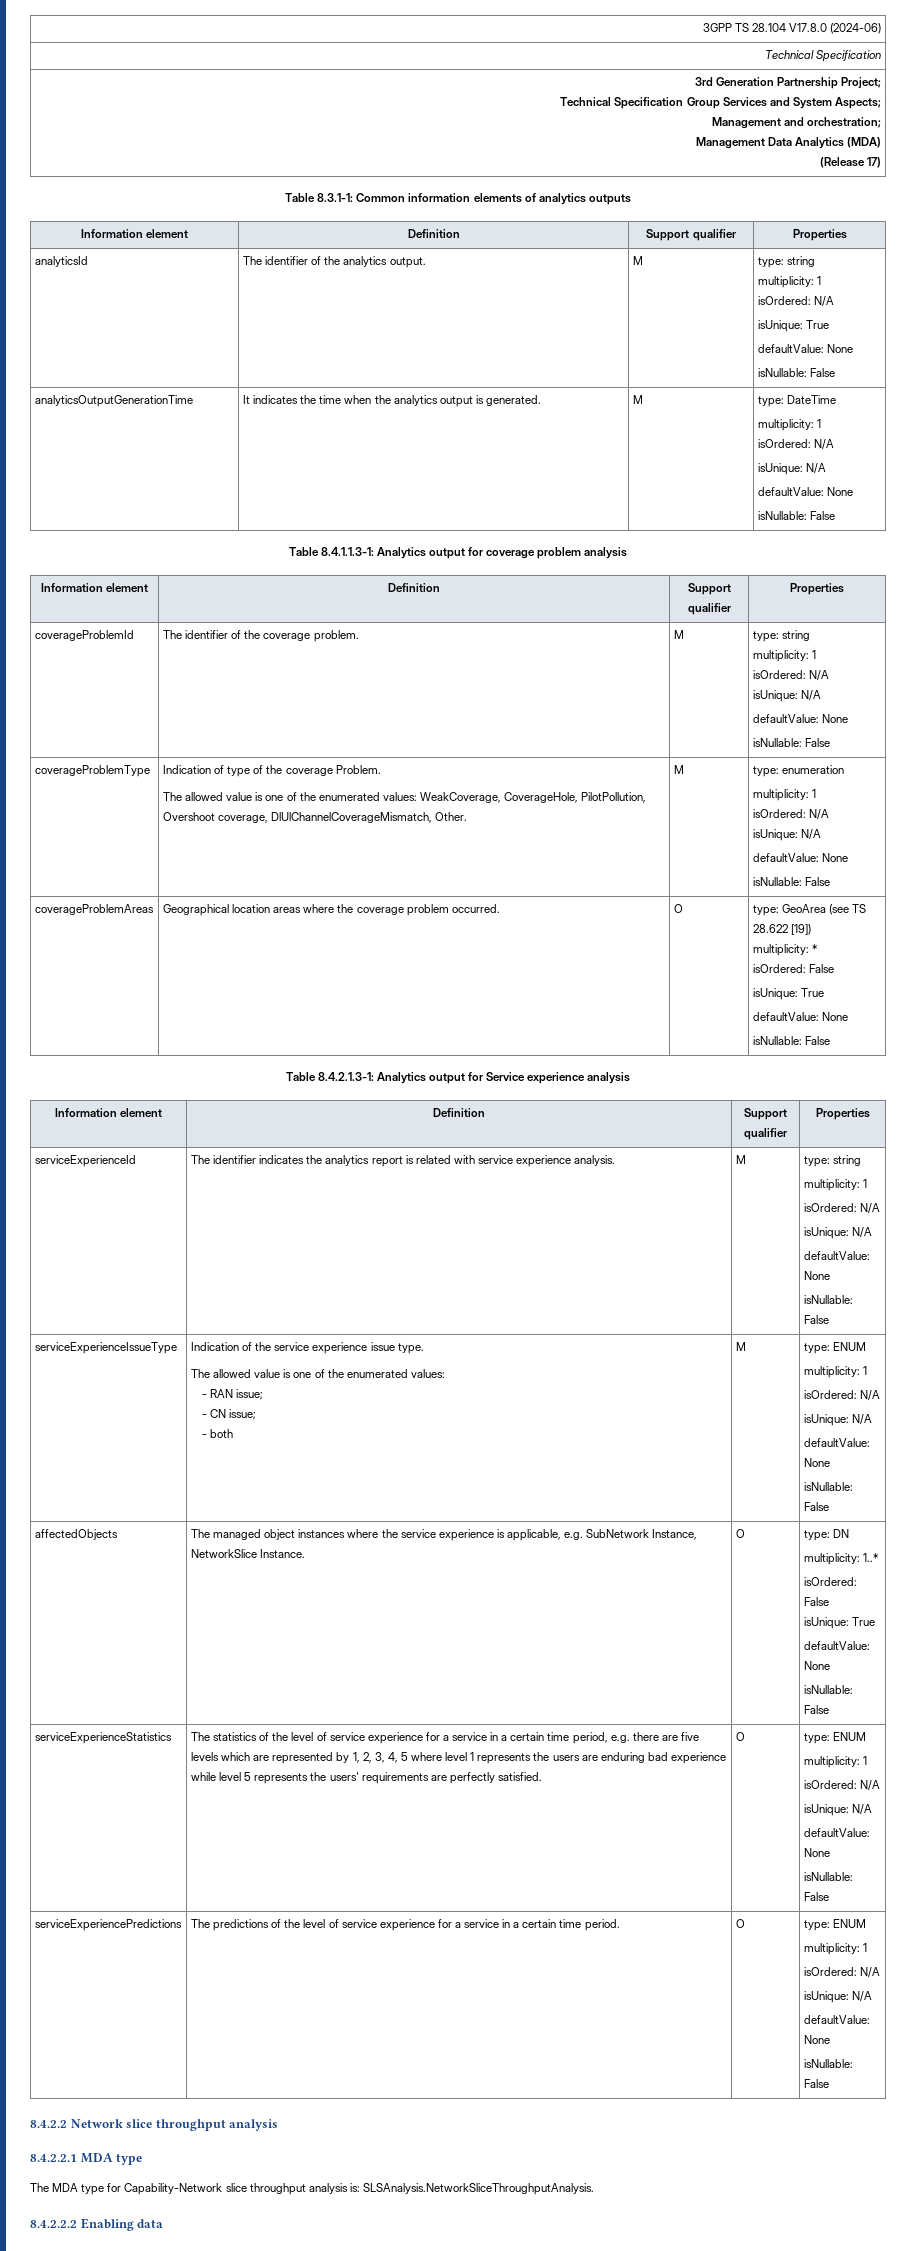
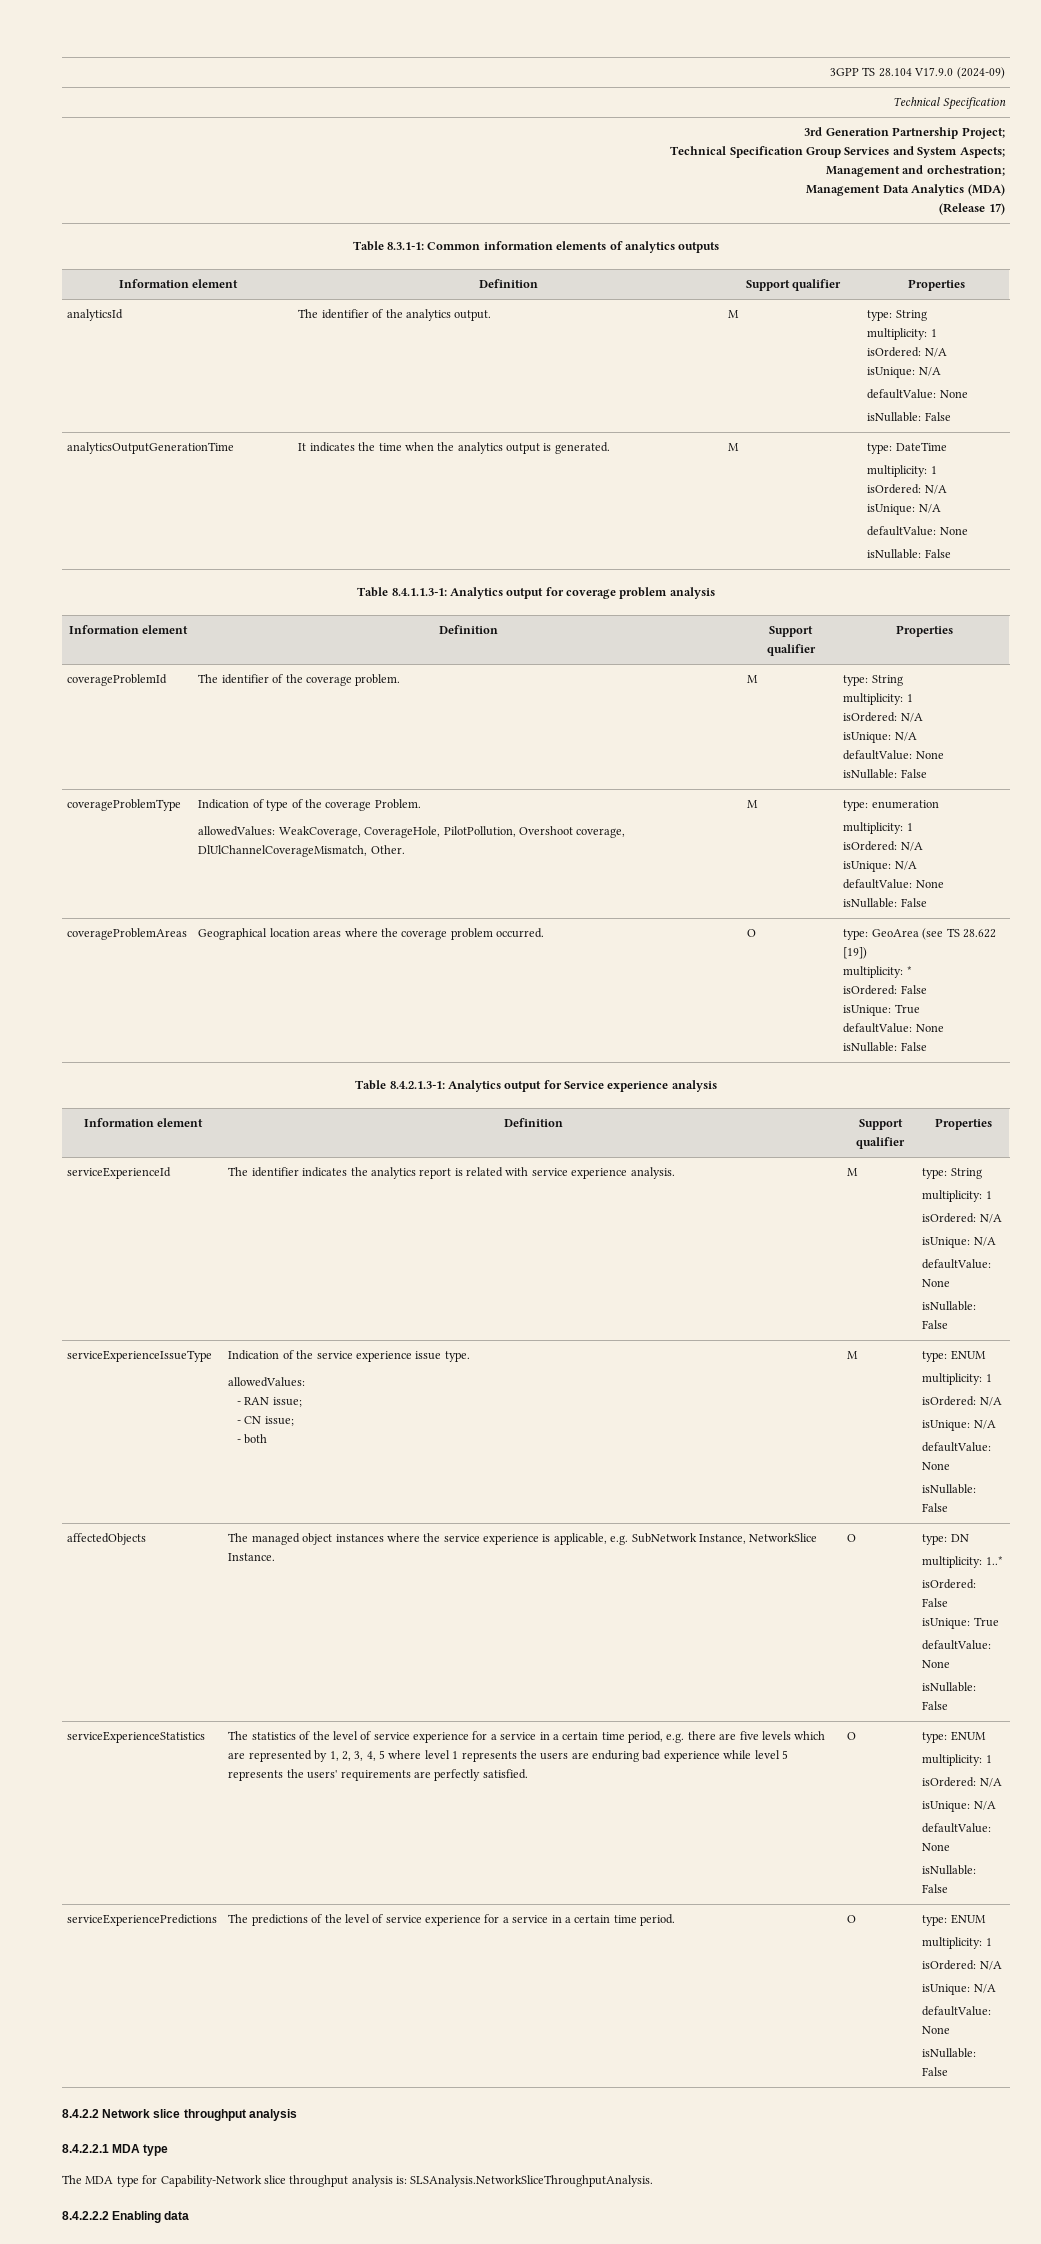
[788,23,882,34] V17.8.0 (2024-06) -> [914,67,1005,79] V17.9.0 (2024-09)
[787,256,816,267] [757,276,822,288] [757,296,835,307] [757,320,830,332] string // multiplicity: 1 // isOrdered: N/A // isUnique: True -> [895,310,927,321] [867,328,937,340] [867,347,947,357] [867,367,941,378] String // multiplicity: 1 // isOrdered: N/A // isUnique: N/A
[782,630,811,641] string -> [871,675,903,686] String
[162,792,417,801] The allowed value is one of the enumerated values: -> [198,826,276,836] allowedValues:
[833,1155,862,1166] string -> [950,1168,982,1179] String
[190,1369,445,1378] The allowed value is one of the enumerated values: -> [228,1377,306,1387] allowedValues:

